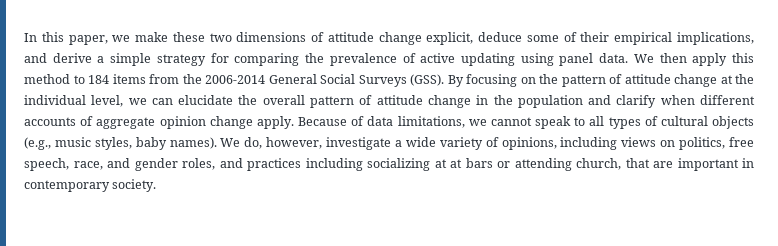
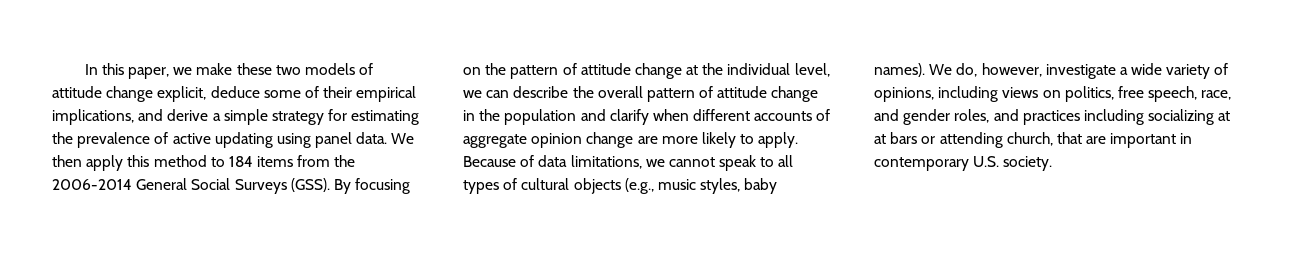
[236,32,307,42] dimensions -> [304,63,355,75] models
[234,53,300,66] comparing -> [351,110,420,125] estimating
[178,95,234,105] elucidate -> [513,86,569,98] describe
(253, 122) none -> [637,132,755,148] are more likely to
(110, 186) none -> [973,156,1000,167] U.S.

